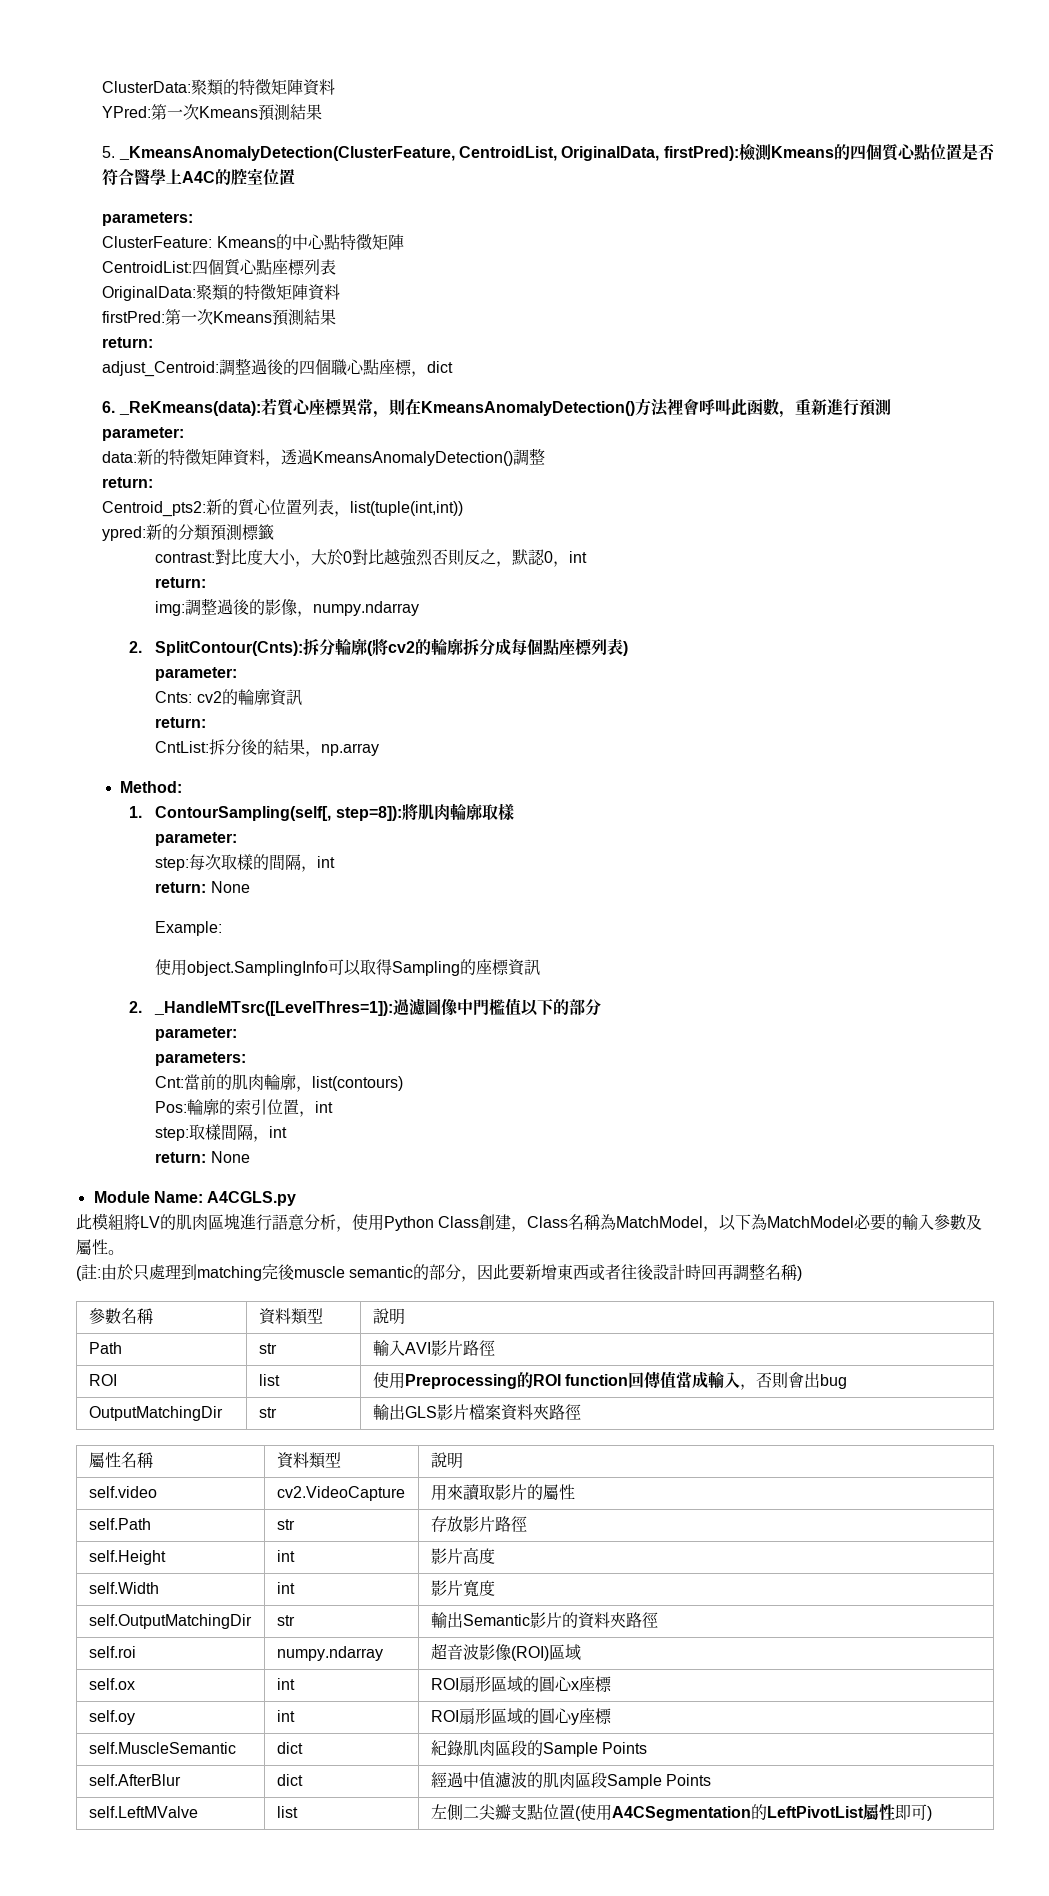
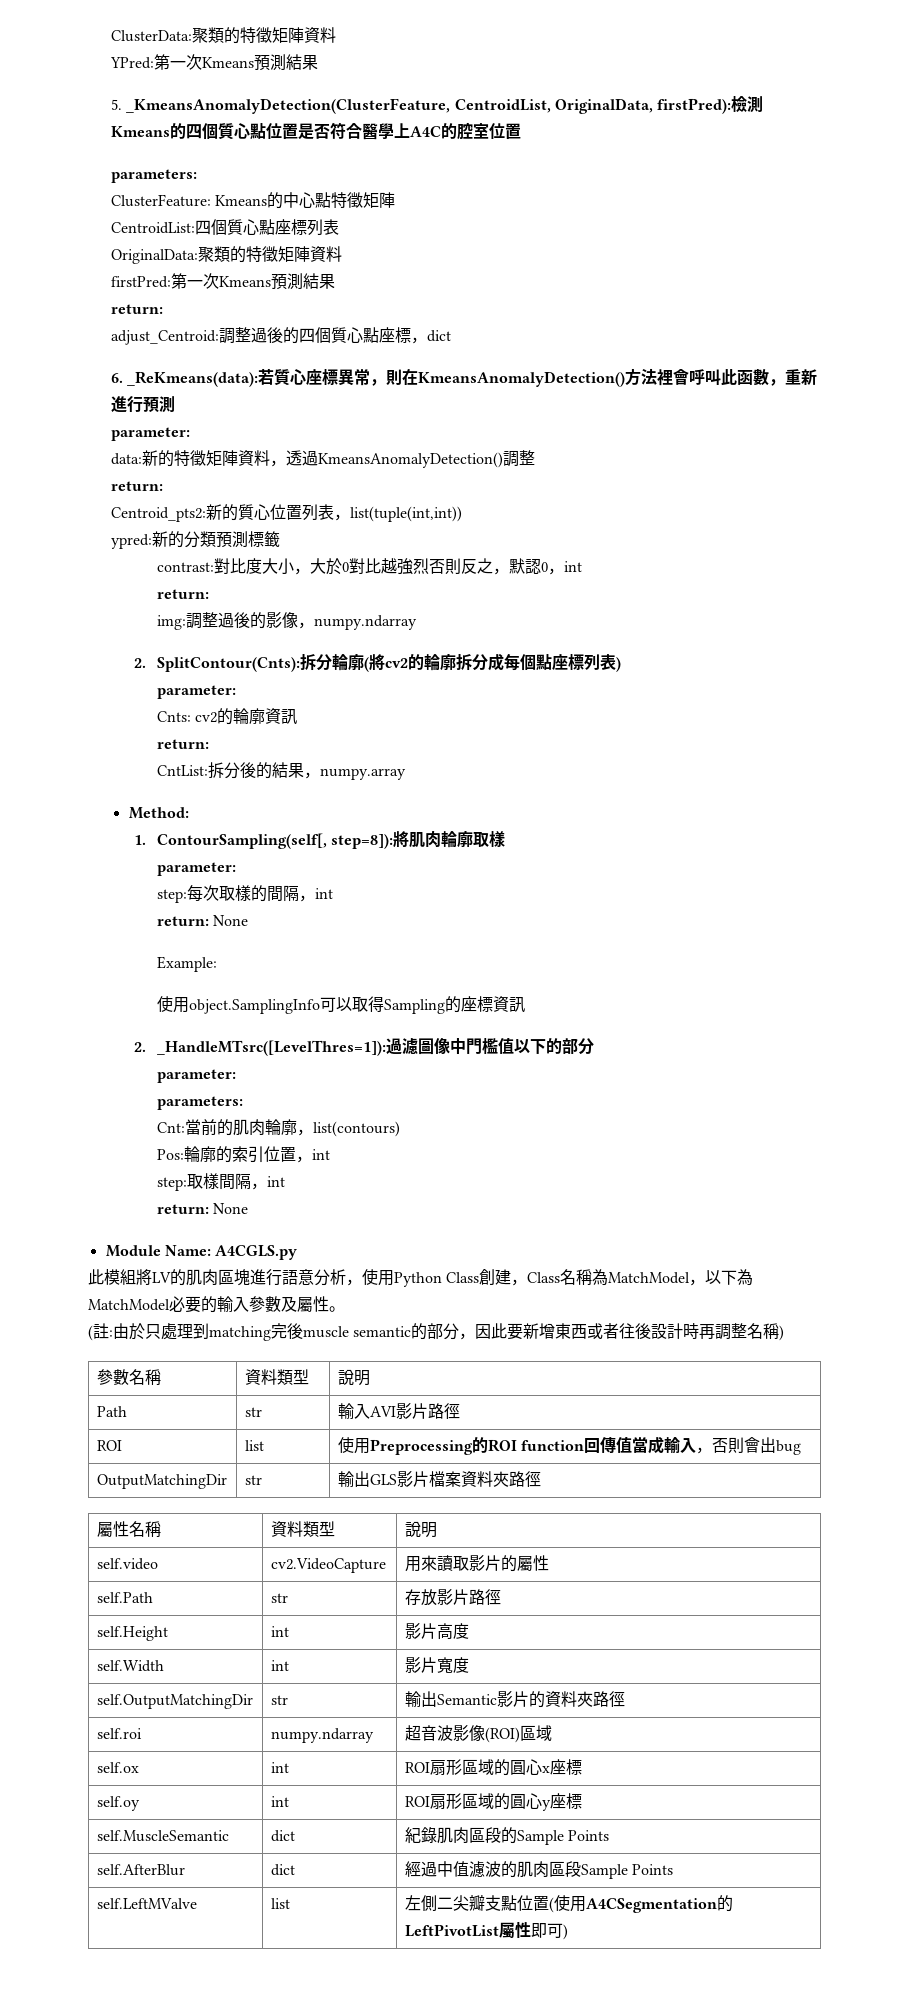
[331,359,348,376] 職 -> [330,327,347,343] 質
[321,743,380,756] np.array -> [319,768,406,780] numpy.array
[701,1264,718,1280] 回 -> (700, 1331) none

